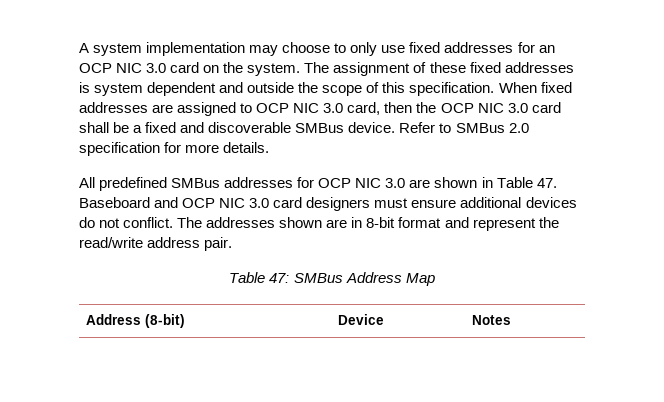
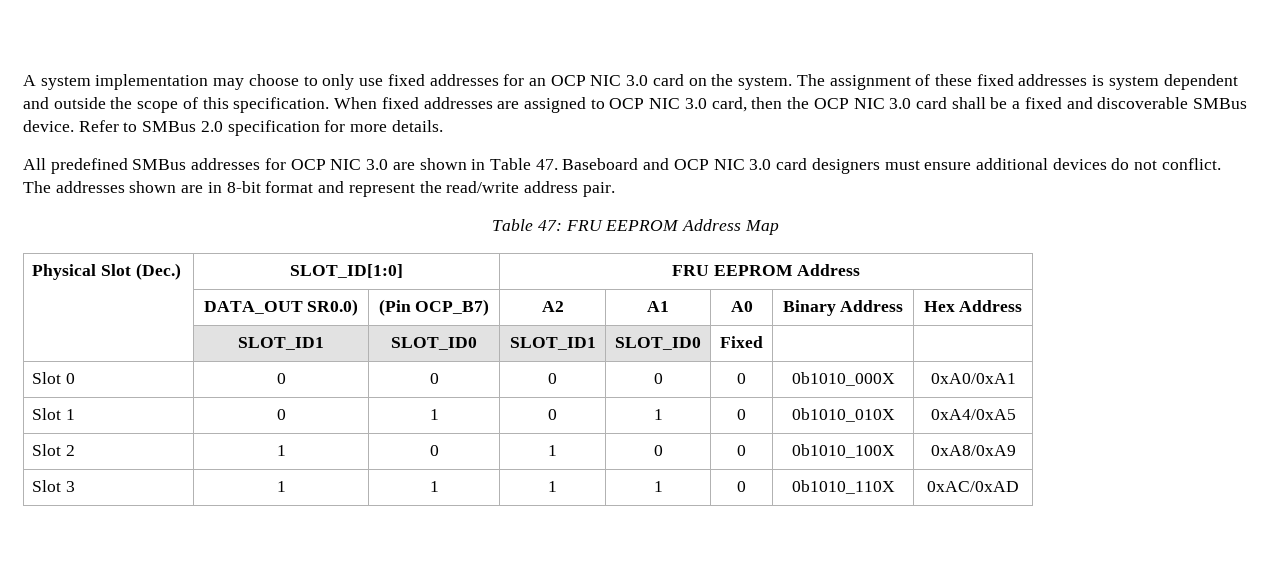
[293,273,343,283] SMBus -> [565,220,680,231] FRU EEPROM
[85,314,185,328] [337,314,384,325] [471,315,511,325] Address (8-bit) | Device | Notes -> [32,263,181,280] [290,264,404,278] [671,264,861,276] [203,299,359,316] [378,299,490,316] [541,301,564,312] [647,301,669,312] [730,301,753,312] [782,300,904,316] [923,300,1023,312] [238,337,324,350] [391,337,477,350] [509,337,596,350] [615,337,701,350] [720,336,763,348] [32,372,75,384] [276,373,286,384] [429,373,439,384] [548,373,557,384] [653,373,663,384] [737,373,746,384] [791,372,895,386] [930,373,1016,384] [32,408,75,420] [276,409,286,420] [429,409,439,420] [548,409,557,420] [653,409,663,420] [737,409,746,420] [791,408,895,422] [930,409,1016,420] [32,444,75,456] [276,445,286,456] [429,445,439,456] [548,445,557,456] [653,445,663,456] [737,445,746,456] [791,444,895,458] [930,445,1016,456] [32,480,75,492] [276,481,286,492] [429,481,439,492] [548,481,557,492] [653,481,663,492] [737,481,746,492] [791,480,895,494] [927,481,1019,492] Physical Slot (Dec.) | SLOT_ID[1:0] | FRU EEPROM Address // | DATA_OUT SR0.0) | (Pin OCP_B7) | A2 | A1 | A0 | Binary Address | Hex Address // | SLOT_ID1 | SLOT_ID0 | SLOT_ID1 | SLOT_ID0 | Fixed | | // Slot 0 | 0 | 0 | 0 | 0 | 0 | 0b1010_000X | 0xA0/0xA1 // Slot 1 | 0 | 1 | 0 | 1 | 0 | 0b1010_010X | 0xA4/0xA5 // Slot 2 | 1 | 0 | 1 | 0 | 0 | 0b1010_100X | 0xA8/0xA9 // Slot 3 | 1 | 1 | 1 | 1 | 0 | 0b1010_110X | 0xAC/0xAD

